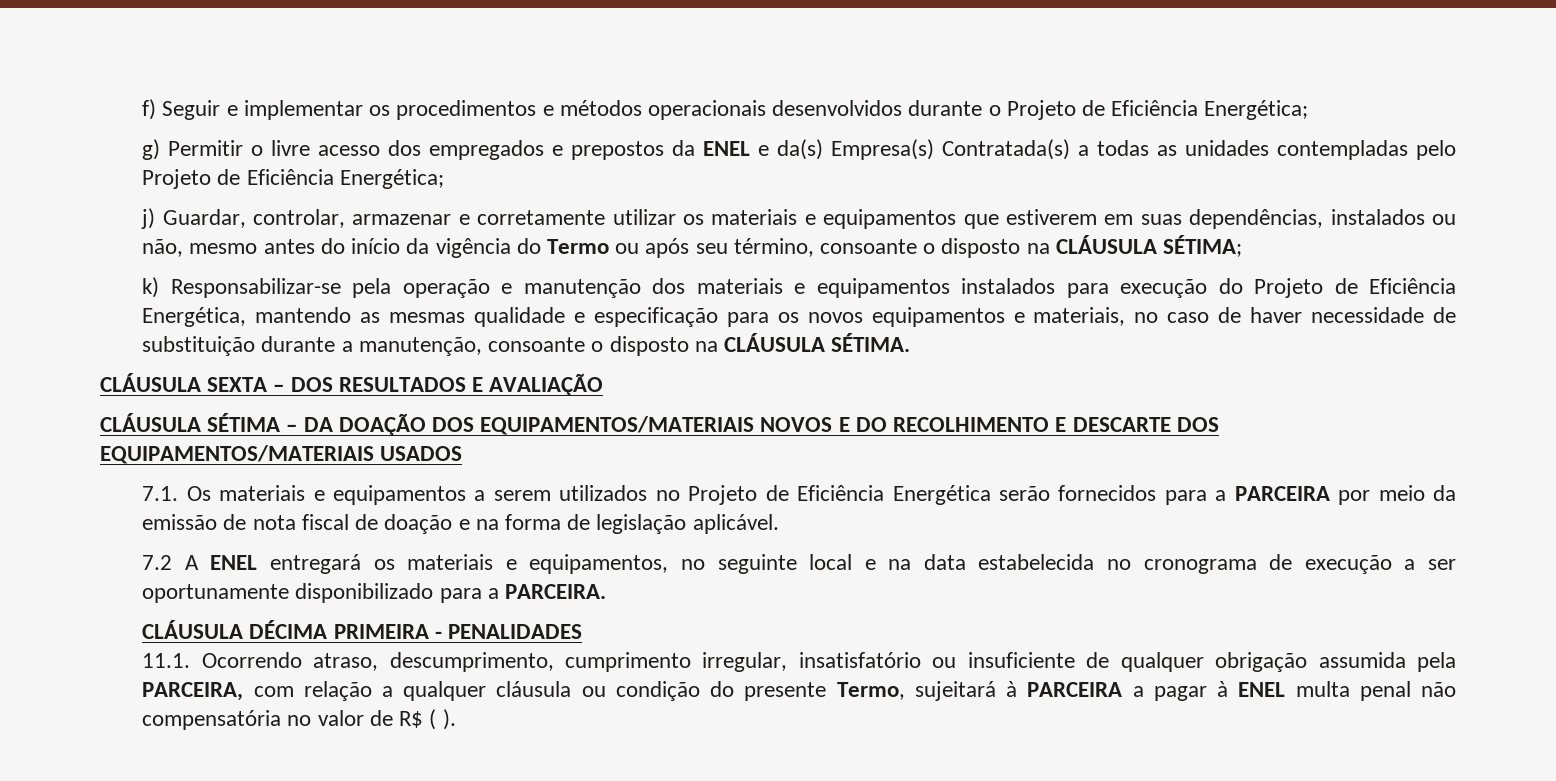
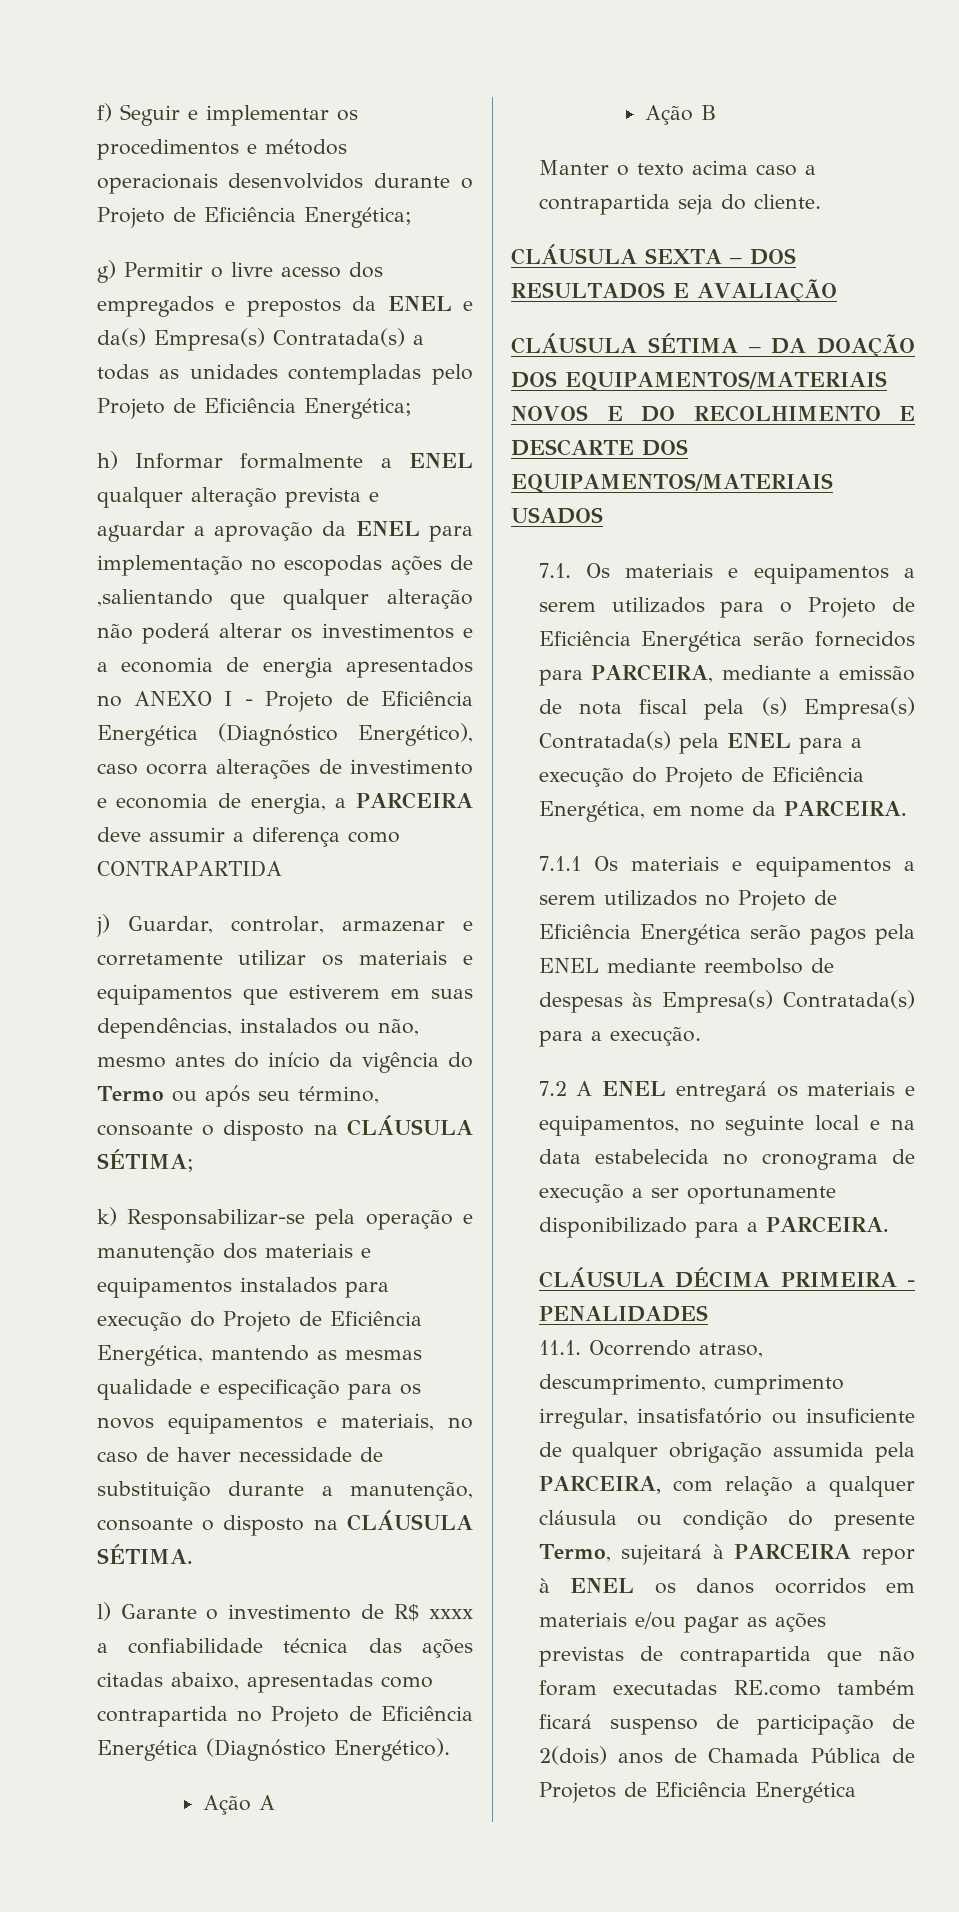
(444, 179) none -> [96,451,474,470] [96,487,379,508] [96,521,473,542] [96,555,473,576] [96,589,473,610] [96,623,473,644] [96,657,473,678] [96,691,473,712] [96,723,473,746] [96,759,473,779] [96,792,474,814] [96,827,400,847] [96,860,282,877] // h) Informar formalmente a ENEL qualquer alteração prevista e aguardar a aprovação da ENEL para implementação no escopodas ações de ,salientando que qualquer alteração não poderá alterar os investimentos e a economia de energia apresentados no ANEXO I - Projeto de Eficiência Energética (Diagnóstico Energético), caso ocorra alterações de investimento e economia de energia, a PARCEIRA deve assumir a diferença como CONTRAPARTIDA
(911, 342) none -> [96,1602,473,1621] [96,1638,474,1658] [96,1672,433,1693] [96,1706,473,1727] [96,1738,450,1761] [203,1795,276,1815] [645,105,717,125] [538,160,816,176] [538,194,821,215] // l) Garante o investimento de R$ xxxx a confiabilidade técnica das ações citadas abaixo, apresentadas como contrapartida no Projeto de Eficiência Energética (Diagnóstico Energético). // Ação A // Ação B // Manter o texto acima caso a contrapartida seja do cliente.
[655,490,680,501] no -> [720,601,793,618] para o
[1215,485,1456,505] [142,514,779,534] a PARCEIRA por meio da emissão de nota fiscal de doação e na forma de legislação aplicável. -> [591,664,916,683] [538,697,915,720] [538,731,862,754] [538,767,864,788] [538,800,907,822] [538,856,915,877] [538,890,837,911] [538,924,916,945] [538,958,834,974] [538,990,915,1013] [538,1027,701,1047] PARCEIRA, mediante a emissão de nota fiscal pela (s) Empresa(s) Contratada(s) pela ENEL para a execução do Projeto de Eficiência Energética, em nome da PARCEIRA. // 7.1.1 Os materiais e equipamentos a serem utilizados no Projeto de Eficiência Energética serão pagos pela ENEL mediante reembolso de despesas às Empresa(s) Contratada(s) para a execução.
[1132,681,1457,701] [142,709,456,730] a pagar à ENEL multa penal não compensatória no valor de R$ ( ). -> [862,1548,915,1565] [538,1578,915,1594] [538,1612,826,1633] [538,1646,916,1667] [538,1680,915,1696] [538,1714,915,1735] [538,1746,915,1765] [538,1782,856,1803] repor à ENEL os danos ocorridos em materiais e/ou pagar as ações previstas de contrapartida que não foram executadas RE.como também ficará suspenso de participação de 2(dois) anos de Chamada Pública de Projetos de Eficiência Energética

